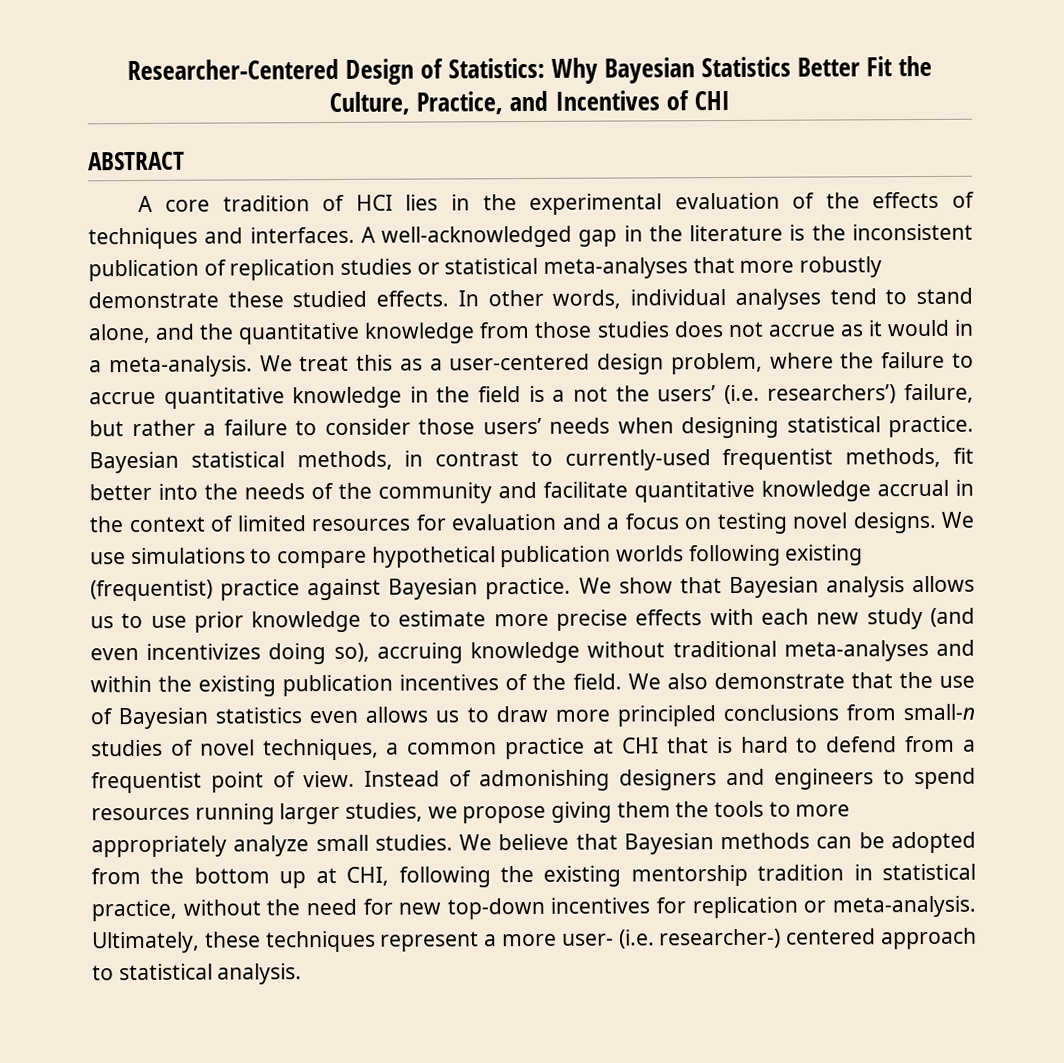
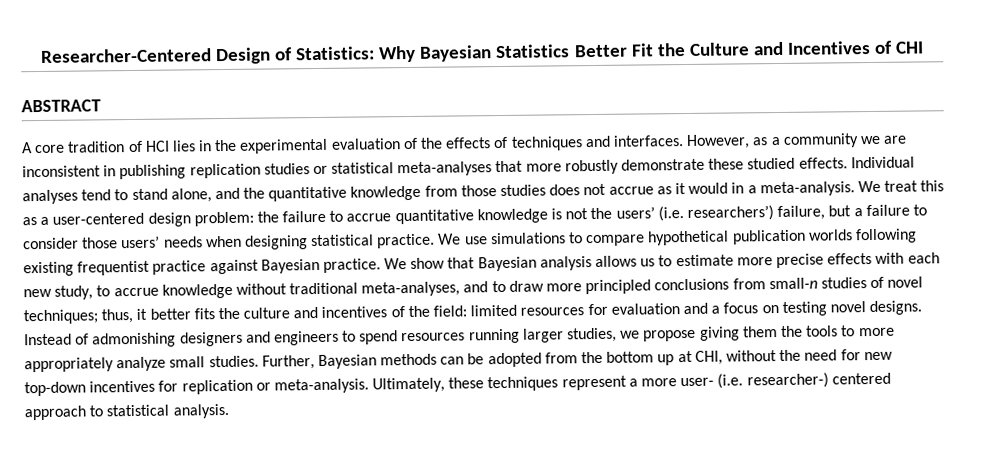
[329,91,504,116] Culture, Practice, -> [688,42,750,56] Culture
[360,223,973,248] [88,259,227,282] A well-acknowledged gap in the literature is the inconsistent publication of -> [686,133,908,149] [22,164,187,180] However, as a community we are inconsistent in publishing
[457,289,727,309] In other words, individual -> [850,156,915,169] Individual
[670,352,834,375] problem, where -> [193,211,254,227] problem:
[409,385,566,403] in the field is a -> [551,208,563,220] is
[131,419,196,437] rather -> (852, 211) none
[89,447,975,474] [89,479,974,504] [89,511,937,535] Bayesian statistical methods, in contrast to currently-used frequentist methods, fit better into the needs of the community and facilitate quantitative knowledge accrual in the context of limited resources for evaluation and a focus on testing novel designs. -> (436, 241) none
[90,579,213,602] (frequentist) -> [77,260,151,276] frequentist
[150,610,391,633] use prior knowledge to -> (673, 261) none
[866,607,976,630] [90,639,975,665] [90,671,976,697] [90,706,460,730] study (and even incentivizes doing so), accruing knowledge without traditional meta-analyses and within the existing publication incentives of the field. We also demonstrate that the use of Bayesian statistics even allows us -> [54,281,489,300] study, to accrue knowledge without traditional meta-analyses, and
[262,735,977,761] [91,770,355,794] techniques, a common practice at CHI that is hard to defend from a frequentist point of view. -> [23,300,923,325] techniques; thus, it better fits the culture and incentives of the field: limited resources for evaluation and a focus on testing novel designs.
[459,833,618,851] We believe that -> [261,355,315,370] Further,
[398,863,976,888] [91,899,177,922] following the existing mentorship tradition in statistical practice, -> (723, 357) none

